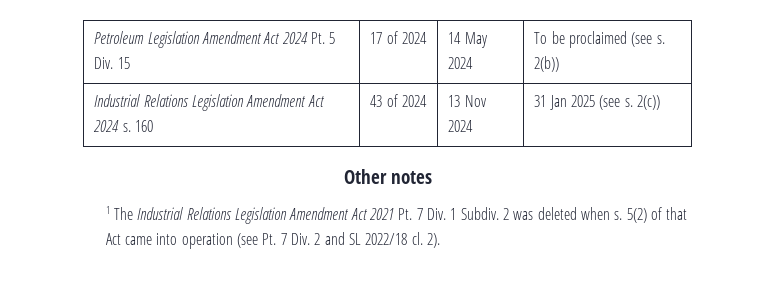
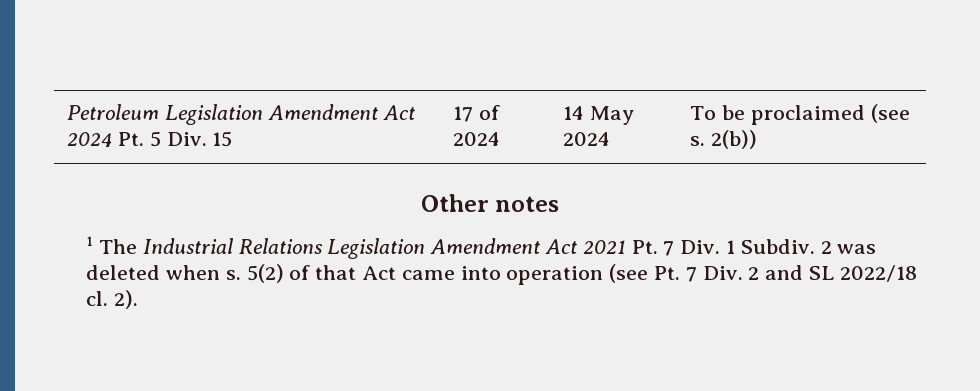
[94,94,325,111] [93,120,154,132] [370,94,428,107] [448,95,487,107] [448,120,474,132] [534,95,660,110] // Industrial Relations Legislation Amendment Act 2024 s. 160 | 43 of 2024 | 13 Nov 2024 | 31 Jan 2025 (see s. 2(c)) -> (757, 139) none

